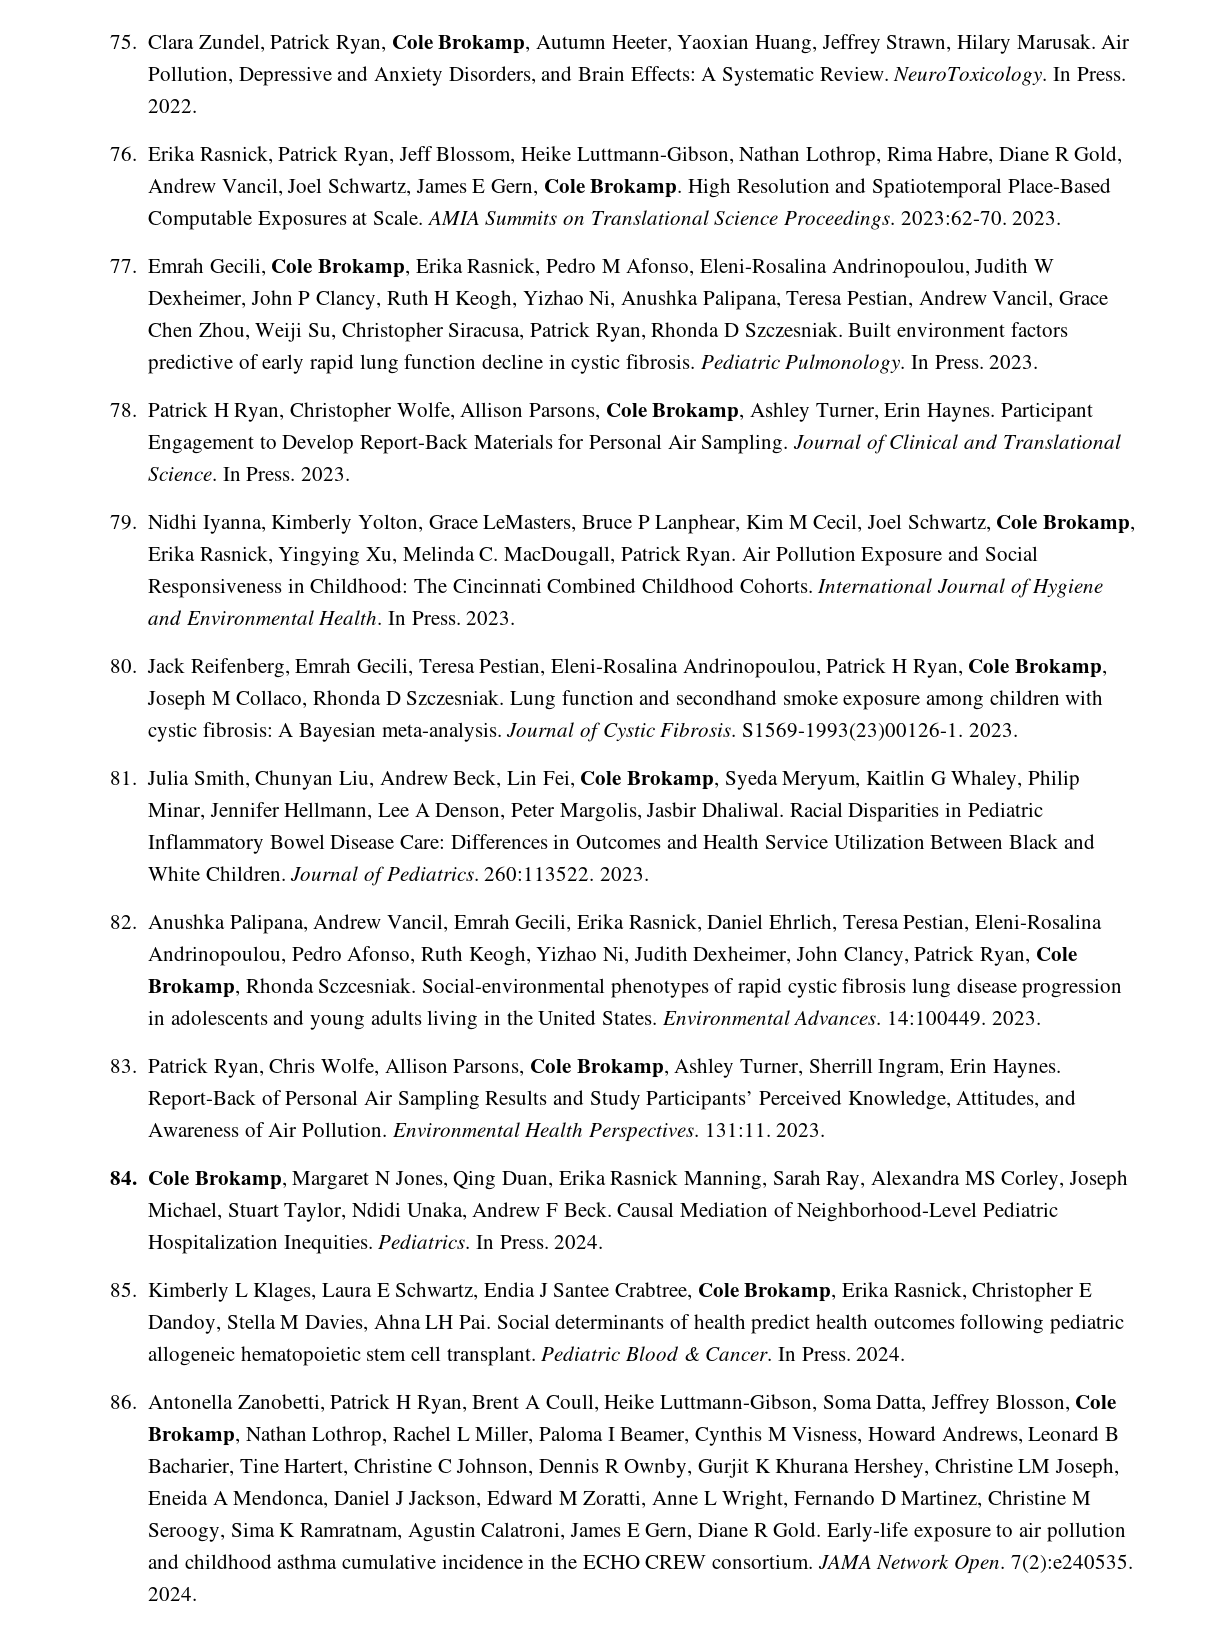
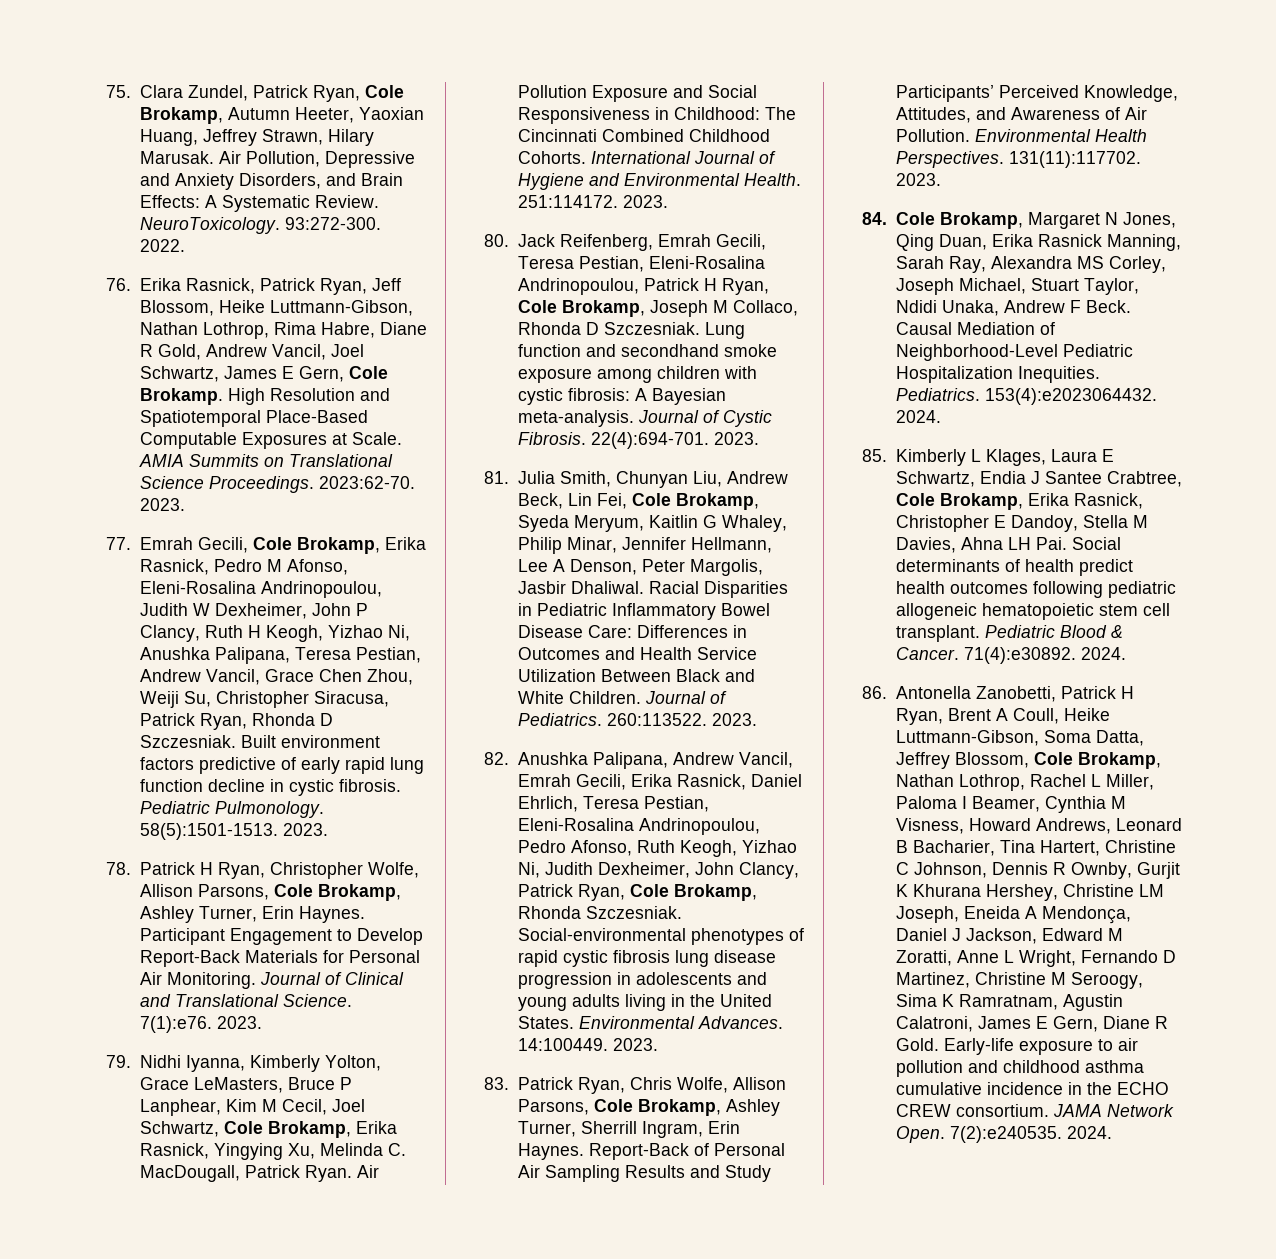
[1052,67,1126,81] In Press. -> [284,217,381,230] 93:272-300.
[910,355,984,369] In Press. -> [139,823,278,840] 58(5):1501-1513.
[701,434,789,454] Sampling. -> [166,972,256,989] Monitoring.
[222,467,296,481] In Press. -> [139,1016,212,1033] 7(1):e76.
[387,611,461,625] In Press. -> [517,195,618,208] 251:114172.
[741,722,963,741] S1569-1993(23)00126-1. -> [590,432,709,449] 22(4):694-701.
[318,978,417,993] Sczcesniak. -> [585,906,682,919] Szczesniak.
[704,1123,771,1137] 131:11. -> [1008,151,1141,168] 131(11):117702.
[475,1235,549,1249] In Press. -> [984,388,1157,405] 153(4):e2023064432.
[777,1347,851,1361] In Press. -> [963,647,1076,664] 71(4):e30892.
[995,1394,1070,1412] Blosson, -> [954,752,1029,768] Blossom,
[694,1426,762,1446] Cynthis -> [1044,796,1106,813] Cynthia
[239,1458,279,1473] Tine -> [999,840,1035,853] Tina
[233,1490,329,1508] Mendonca, -> [1041,906,1131,924] Mendonça,

